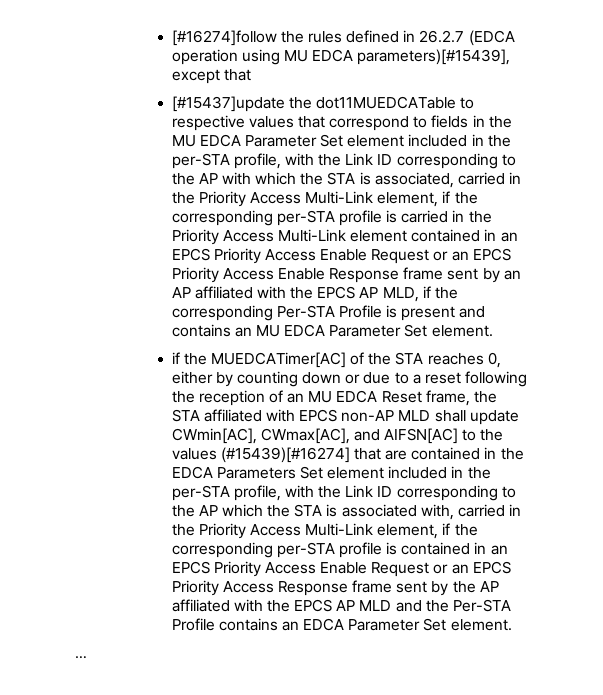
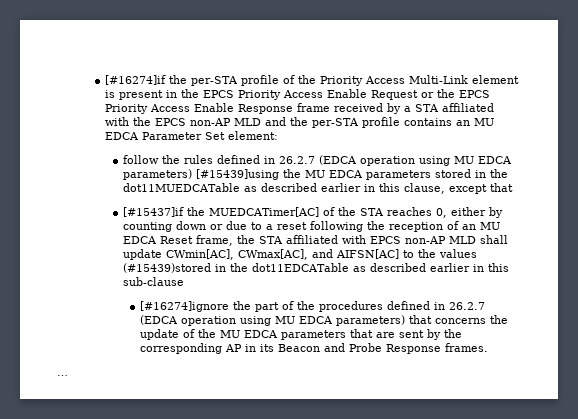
[171,30,277,46] [#16274]follow -> [104,75,519,86] [104,89,490,100] [104,103,494,114] [104,117,494,128] [104,131,278,140] [122,155,159,164] [#16274]if the per-STA profile of the Priority Access Multi-Link element is present in the EPCS Priority Access Enable Request or the EPCS Priority Access Enable Response frame received by a STA affiliated with the EPCS non-AP MLD and the per-STA profile contains an MU EDCA Parameter Set element: // follow
[357,49,511,65] [171,69,251,84] [171,96,475,112] [171,115,512,131] [171,134,511,147] [171,153,516,169] [171,172,522,188] [171,191,478,207] [171,210,492,226] [171,229,518,245] [171,248,511,264] [171,267,521,283] [171,286,459,302] [171,305,486,321] [171,324,493,337] [171,352,180,364] parameters)[#15439], except that // [#15437]update the dot11MUEDCATable to respective values that correspond to fields in the MU EDCA Parameter Set element included in the per-STA profile, with the Link ID corresponding to the AP with which the STA is associated, carried in the Priority Access Multi-Link element, if the corresponding per-STA profile is carried in the Priority Access Multi-Link element contained in an EPCS Priority Access Enable Request or an EPCS Priority Access Enable Response frame sent by an AP affiliated with the EPCS AP MLD, if the corresponding Per-STA Profile is present and contains an MU EDCA Parameter Set element. // if -> [122,169,508,180] [122,183,513,194] [122,207,184,217] parameters) [#15439]using the MU EDCA parameters stored in the dot11MUEDCATable as described earlier in this clause, except that // [#15437]if
[220,447,524,463] [171,466,491,479] [171,485,516,501] [171,504,522,520] [171,523,478,539] [171,542,508,558] [171,561,511,577] [171,580,499,596] [171,599,512,612] [171,618,512,631] (#15439)[#16274] that are contained in the EDCA Parameters Set element included in the per-STA profile, with the Link ID corresponding to the AP which the STA is associated with, carried in the Priority Access Multi-Link element, if the corresponding per-STA profile is contained in an EPCS Priority Access Enable Request or an EPCS Priority Access Response frame sent by the AP affiliated with the EPCS AP MLD and the Per-STA Profile contains an EDCA Parameter Set element. -> [122,263,509,273] [122,277,184,286] [140,301,486,312] [140,315,509,326] [140,329,463,340] [140,343,489,354] (#15439)stored in the dot11EDCATable as described earlier in this sub-clause // [#16274]ignore the part of the procedures defined in 26.2.7 (EDCA operation using MU EDCA parameters) that concerns the update of the MU EDCA parameters that are sent by the corresponding AP in its Beacon and Probe Response frames.

